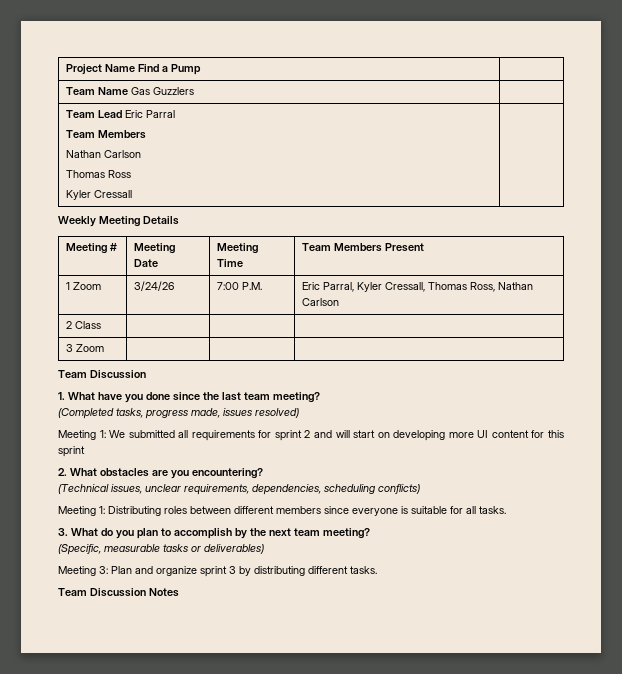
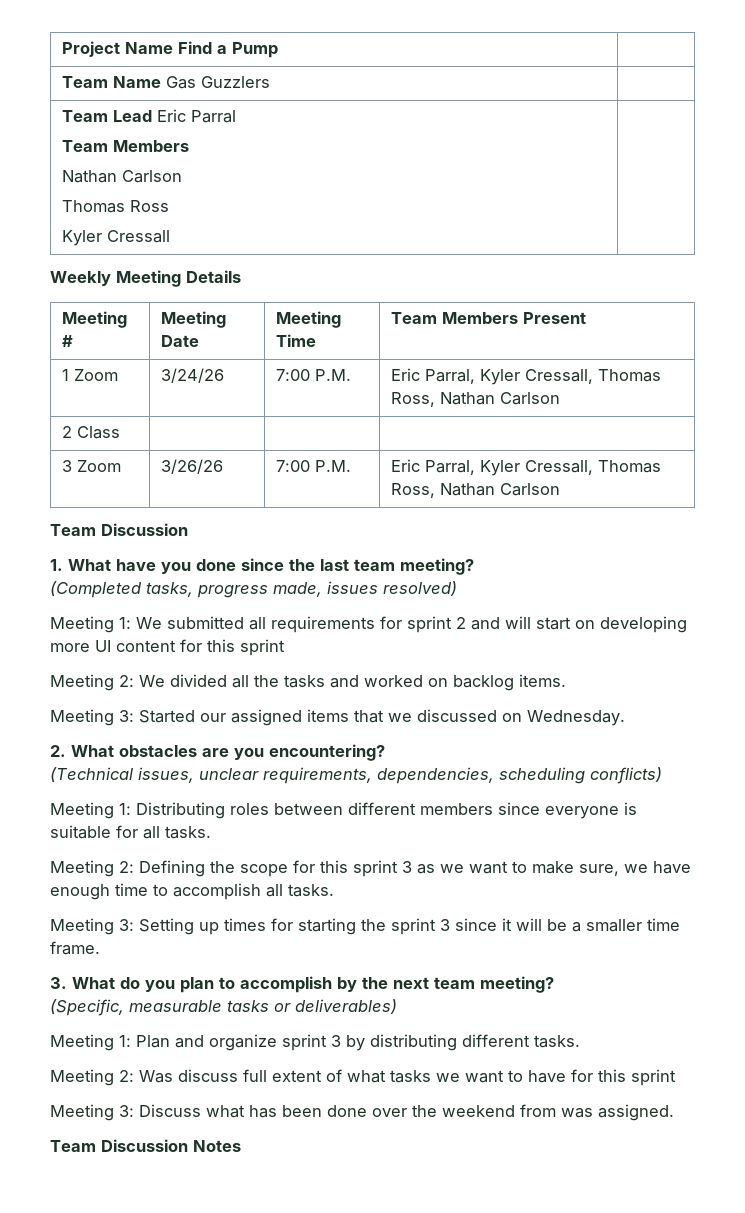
(105, 348) | | -> [161,459,224,474] [276,460,352,472] [391,459,662,476] [391,483,561,498] 3/26/26 | 7:00 P.M. | Eric Parral, Kyler Cressall, Thomas Ross, Nathan Carlson
(85, 451) none -> [50,674,566,691] [50,709,625,726] // Meeting 2: We divided all the tasks and worked on backlog items. // Meeting 3: Started our assigned items that we discussed on Wednesday.
(506, 510) none -> [50,860,691,877] [50,883,334,900] [50,918,680,935] [50,941,100,955] // Meeting 2: Defining the scope for this sprint 3 as we want to make sure, we have enough time to accomplish all tasks. // Meeting 3: Setting up times for starting the sprint 3 since it will be a smaller time frame.
[99,566,108,574] 3: -> [119,1035,131,1047] 1:
(377, 570) none -> [50,1069,676,1086] [50,1104,674,1121] // Meeting 2: Was discuss full extent of what tasks we want to have for this sprint // Meeting 3: Discuss what has been done over the weekend from was assigned.

